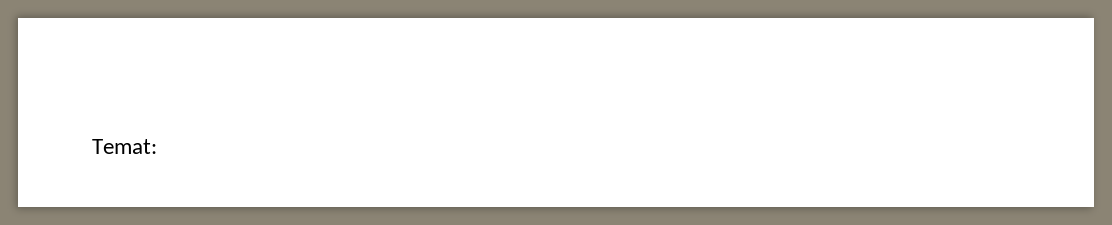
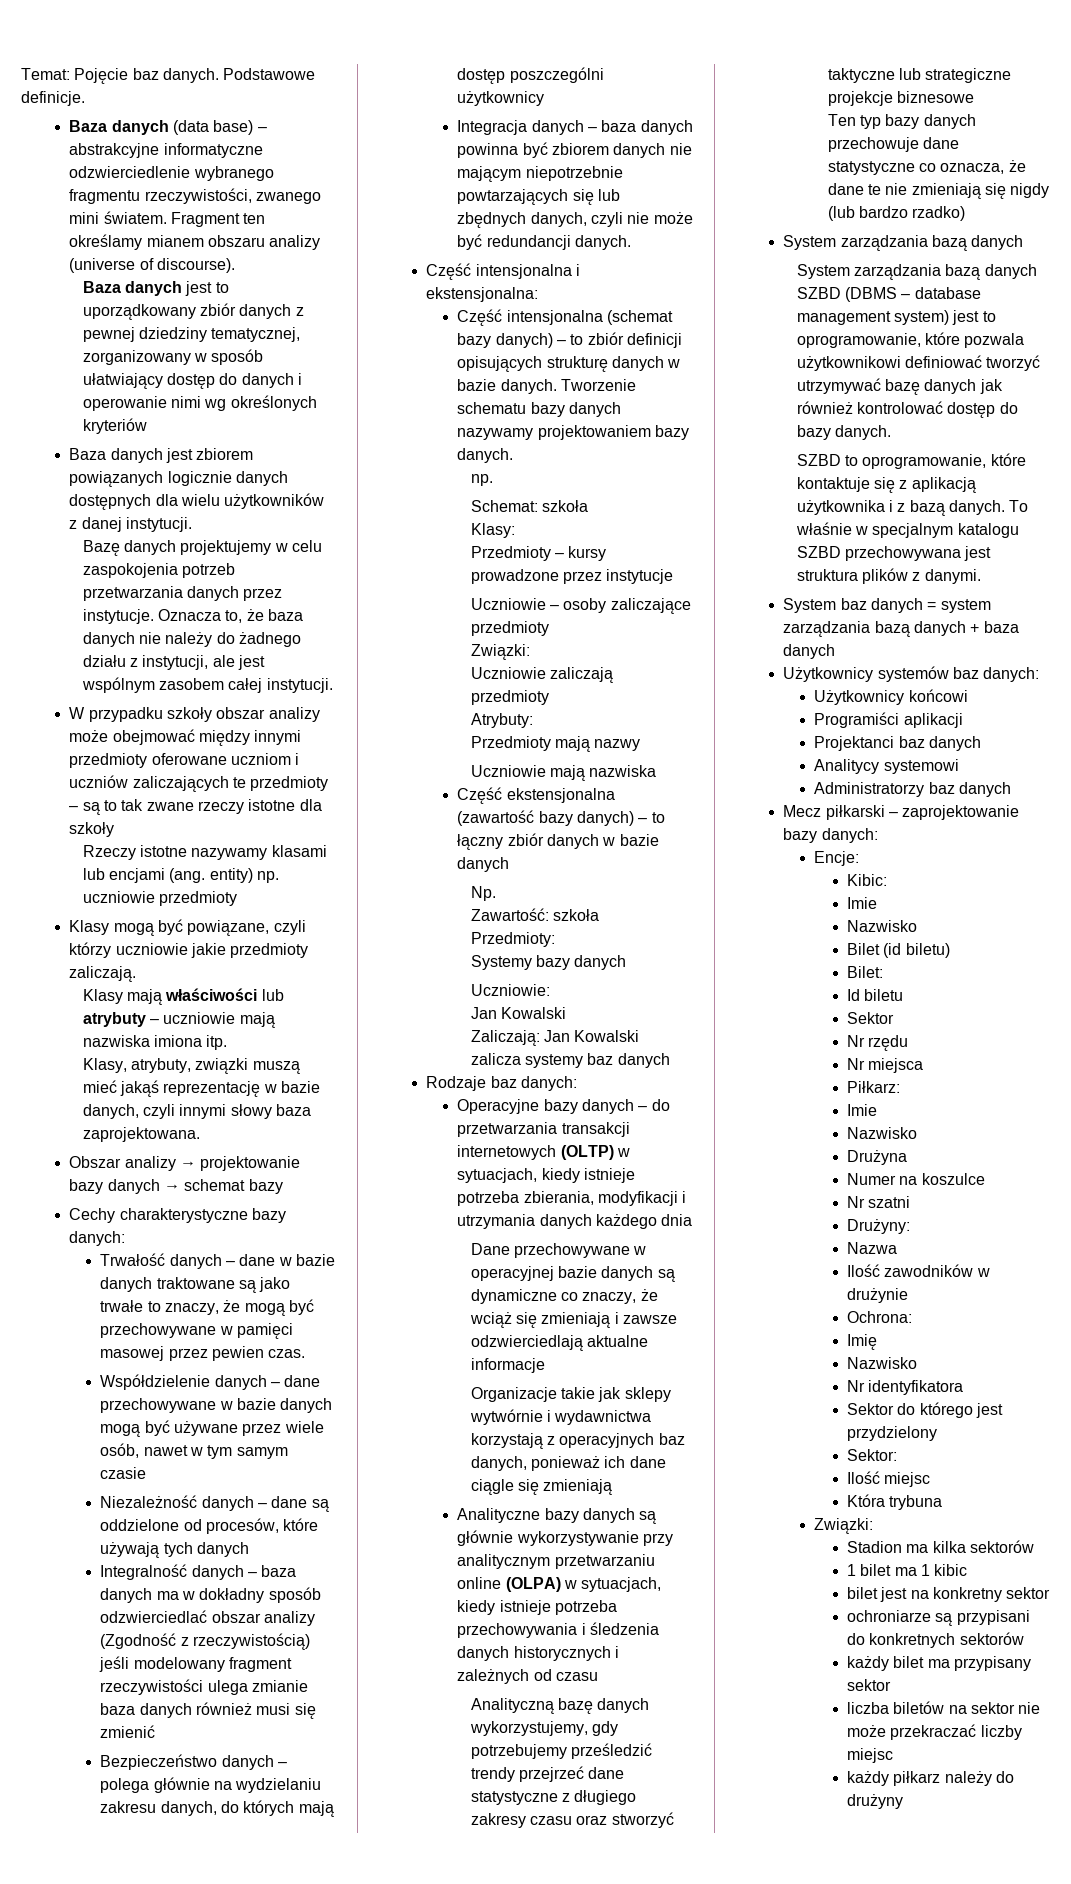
(157, 146) none -> [74,68,316,84] [21,91,85,106] [69,120,267,135] [69,143,263,158] [69,166,274,181] [69,188,322,204] [69,211,266,227] [69,234,321,250] [69,258,236,273] [82,281,229,296] [82,303,304,320] [82,327,301,342] [82,349,264,365] [82,373,303,389] [82,395,317,411] [82,418,147,434] [69,448,254,463] [69,471,289,487] [69,493,325,510] [69,517,193,532] [82,540,323,556] [82,563,236,578] [82,586,283,601] [82,609,304,624] [82,632,302,647] [82,655,266,670] [81,677,333,693] [69,707,320,722] [69,729,302,746] [69,753,300,768] [69,775,329,792] [69,799,322,815] [69,822,115,837] [82,845,327,860] [82,868,280,883] [82,891,238,906] [69,919,306,936] [69,942,309,958] [69,966,137,982] [82,988,284,1005] [82,1012,275,1028] [82,1035,228,1050] [82,1058,300,1074] [82,1080,321,1097] [82,1104,312,1119] [82,1127,200,1142] [69,1156,301,1171] [69,1179,283,1194] [69,1208,287,1223] [69,1231,126,1246] [100,1253,335,1269] [100,1277,291,1293] [100,1299,314,1316] [100,1323,294,1339] [100,1346,306,1361] [100,1374,321,1390] [100,1398,333,1413] [100,1420,324,1437] [100,1443,288,1459] [100,1467,147,1479] [100,1495,329,1512] [100,1518,319,1534] [100,1542,250,1558] [100,1564,297,1580] [100,1587,321,1603] [100,1610,316,1626] [100,1633,311,1650] [99,1656,293,1672] [100,1679,309,1695] [100,1702,316,1719] [100,1725,156,1738] [100,1754,288,1770] [100,1777,322,1793] [100,1800,334,1817] [457,67,604,84] [457,91,545,106] [457,120,693,135] [457,142,692,158] [457,166,623,182] [457,189,621,205] [457,212,693,228] [457,234,632,250] [426,263,581,280] [426,287,539,302] [457,309,674,326] [457,332,682,348] [457,356,681,372] [457,379,637,394] [457,402,622,417] [457,425,690,440] [457,448,514,463] [470,474,493,486] [470,500,588,512] [470,523,515,538] [470,546,607,561] [470,569,674,584] [470,598,691,614] [470,621,549,636] [470,644,530,660] [470,667,613,683] [470,690,549,705] [470,713,533,728] [470,736,641,752] [470,765,657,781] [457,787,615,804] [457,810,665,826] [457,833,659,850] [457,857,510,872] [470,886,496,901] [470,908,599,921] [470,932,555,947] [470,955,627,970] [470,984,550,996] [470,1007,566,1019] [470,1030,640,1046] [470,1053,670,1068] [426,1076,578,1091] [457,1099,670,1114] [457,1122,630,1137] [457,1145,631,1160] [457,1168,636,1183] [457,1191,687,1206] [457,1214,693,1229] [470,1243,647,1258] [470,1266,675,1282] [470,1289,658,1304] [469,1312,677,1328] [470,1335,648,1351] [470,1358,545,1373] [470,1387,671,1402] [469,1409,652,1425] [470,1433,685,1449] [470,1456,666,1471] [470,1479,613,1495] [457,1508,657,1524] [457,1530,674,1546] [457,1554,655,1569] [457,1577,662,1592] [457,1600,618,1615] [457,1622,660,1638] [457,1646,620,1661] [457,1669,599,1684] [470,1698,650,1714] [469,1721,618,1736] [470,1743,652,1759] [470,1766,625,1782] [470,1790,637,1805] [470,1812,674,1828] [827,68,1012,83] [827,91,974,106] [827,114,976,129] [827,137,959,152] [827,160,1026,175] [827,183,1050,199] [827,206,966,221] [783,235,1024,251] [796,264,1037,280] [796,287,981,302] [796,310,996,325] [796,332,1025,348] [796,355,1041,371] [796,378,1003,395] [796,401,1018,418] [796,425,892,440] [796,453,1026,469] [796,477,976,493] [796,500,1029,516] [795,522,1019,538] [796,546,992,561] [796,568,981,584] [783,598,991,613] [783,621,1019,637] [783,644,836,659] [783,666,1040,682] [814,689,968,705] [814,712,963,728] [814,736,982,751] [814,759,959,774] [814,782,1012,797] [783,805,1020,820] [783,828,878,843] [814,851,860,866] [847,874,888,886] [847,897,878,909] [847,920,918,932] [847,943,950,958] [847,966,884,978] [847,989,904,1001] [847,1012,895,1024] [847,1035,909,1051] [847,1058,924,1073] [847,1081,901,1093] [847,1104,878,1116] [847,1127,918,1139] [847,1150,908,1165] [847,1173,985,1185] [847,1196,911,1208] [847,1219,911,1234] [847,1242,898,1254] [847,1264,990,1277] [847,1288,909,1303] [847,1311,913,1323] [847,1334,878,1350] [847,1357,918,1369] [847,1380,964,1395] [847,1402,1004,1418] [847,1426,938,1441] [847,1449,898,1461] [847,1471,931,1487] [847,1494,943,1510] [814,1518,874,1534] [847,1540,1035,1553] [847,1564,968,1576] [847,1587,1051,1602] [847,1610,1030,1626] [847,1632,1024,1648] [847,1656,1032,1671] [847,1679,892,1691] [847,1701,1041,1714] [847,1724,1022,1740] [847,1748,894,1763] [847,1771,1015,1786] [847,1794,904,1809] Pojęcie baz danych. Podstawowe definicje. // Baza danych (data base) – abstrakcyjne informatyczne odzwierciedlenie wybranego fragmentu rzeczywistości, zwanego mini światem. Fragment ten określamy mianem obszaru analizy (universe of discourse). // Baza danych jest to uporządkowany zbiór danych z pewnej dziedziny tematycznej, zorganizowany w sposób ułatwiający dostęp do danych i operowanie nimi wg określonych kryteriów // Baza danych jest zbiorem powiązanych logicznie danych dostępnych dla wielu użytkowników z danej instytucji. // Bazę danych projektujemy w celu zaspokojenia potrzeb przetwarzania danych przez instytucje. Oznacza to, że baza danych nie należy do żadnego działu z instytucji, ale jest wspólnym zasobem całej instytucji. // W przypadku szkoły obszar analizy może obejmować między innymi przedmioty oferowane uczniom i uczniów zaliczających te przedmioty – są to tak zwane rzeczy istotne dla szkoły // Rzeczy istotne nazywamy klasami lub encjami (ang. entity) np. uczniowie przedmioty // Klasy mogą być powiązane, czyli którzy uczniowie jakie przedmioty zaliczają. // Klasy mają właściwości lub atrybuty – uczniowie mają nazwiska imiona itp. // Klasy, atrybuty, związki muszą mieć jakąś reprezentację w bazie danych, czyli innymi słowy baza zaprojektowana. // Obszar analizy → projektowanie bazy danych → schemat bazy // Cechy charakterystyczne bazy danych: // Trwałość danych – dane w bazie danych traktowane są jako trwałe to znaczy, że mogą być przechowywane w pamięci masowej przez pewien czas. // Współdzielenie danych – dane przechowywane w bazie danych mogą być używane przez wiele osób, nawet w tym samym czasie // Niezależność danych – dane są oddzielone od procesów, które używają tych danych // Integralność danych – baza danych ma w dokładny sposób odzwierciedlać obszar analizy (Zgodność z rzeczywistością) jeśli modelowany fragment rzeczywistości ulega zmianie baza danych również musi się zmienić // Bezpieczeństwo danych – polega głównie na wydzielaniu zakresu danych, do których mają dostęp poszczególni użytkownicy // Integracja danych – baza danych powinna być zbiorem danych nie mającym niepotrzebnie powtarzających się lub zbędnych danych, czyli nie może być redundancji danych. // Część intensjonalna i ekstensjonalna: // Część intensjonalna (schemat bazy danych) – to zbiór definicji opisujących strukturę danych w bazie danych. Tworzenie schematu bazy danych nazywamy projektowaniem bazy danych. // np. // Schemat: szkoła // Klasy: // Przedmioty – kursy prowadzone przez instytucje // Uczniowie – osoby zaliczające przedmioty // Związki: // Uczniowie zaliczają przedmioty // Atrybuty: // Przedmioty mają nazwy // Uczniowie mają nazwiska // Część ekstensjonalna (zawartość bazy danych) – to łączny zbiór danych w bazie danych // Np. // Zawartość: szkoła // Przedmioty: // Systemy bazy danych // Uczniowie: // Jan Kowalski // Zaliczają: Jan Kowalski zalicza systemy baz danych // Rodzaje baz danych: // Operacyjne bazy danych – do przetwarzania transakcji internetowych (OLTP) w sytuacjach, kiedy istnieje potrzeba zbierania, modyfikacji i utrzymania danych każdego dnia // Dane przechowywane w operacyjnej bazie danych są dynamiczne co znaczy, że wciąż się zmieniają i zawsze odzwierciedlają aktualne informacje // Organizacje takie jak sklepy wytwórnie i wydawnictwa korzystają z operacyjnych baz danych, ponieważ ich dane ciągle się zmieniają // Analityczne bazy danych są głównie wykorzystywanie przy analitycznym przetwarzaniu online (OLPA) w sytuacjach, kiedy istnieje potrzeba przechowywania i śledzenia danych historycznych i zależnych od czasu // Analityczną bazę danych wykorzystujemy, gdy potrzebujemy prześledzić trendy przejrzeć dane statystyczne z długiego zakresy czasu oraz stworzyć taktyczne lub strategiczne projekcje biznesowe // Ten typ bazy danych przechowuje dane statystyczne co oznacza, że dane te nie zmieniają się nigdy (lub bardzo rzadko) // System zarządzania bazą danych // System zarządzania bazą danych SZBD (DBMS – database management system) jest to oprogramowanie, które pozwala użytkownikowi definiować tworzyć utrzymywać bazę danych jak również kontrolować dostęp do bazy danych. // SZBD to oprogramowanie, które kontaktuje się z aplikacją użytkownika i z bazą danych. To właśnie w specjalnym katalogu SZBD przechowywana jest struktura plików z danymi. // System baz danych = system zarządzania bazą danych + baza danych // Użytkownicy systemów baz danych: // Użytkownicy końcowi // Programiści aplikacji // Projektanci baz danych // Analitycy systemowi // Administratorzy baz danych // Mecz piłkarski – zaprojektowanie bazy danych: // Encje: // Kibic: // Imie // Nazwisko // Bilet (id biletu) // Bilet: // Id biletu // Sektor // Nr rzędu // Nr miejsca // Piłkarz: // Imie // Nazwisko // Drużyna // Numer na koszulce // Nr szatni // Drużyny: // Nazwa // Ilość zawodników w drużynie // Ochrona: // Imię // Nazwisko // Nr identyfikatora // Sektor do którego jest przydzielony // Sektor: // Ilość miejsc // Która trybuna // Związki: // Stadion ma kilka sektorów // 1 bilet ma 1 kibic // bilet jest na konkretny sektor // ochroniarze są przypisani do konkretnych sektorów // każdy bilet ma przypisany sektor // liczba biletów na sektor nie może przekraczać liczby miejsc // każdy piłkarz należy do drużyny

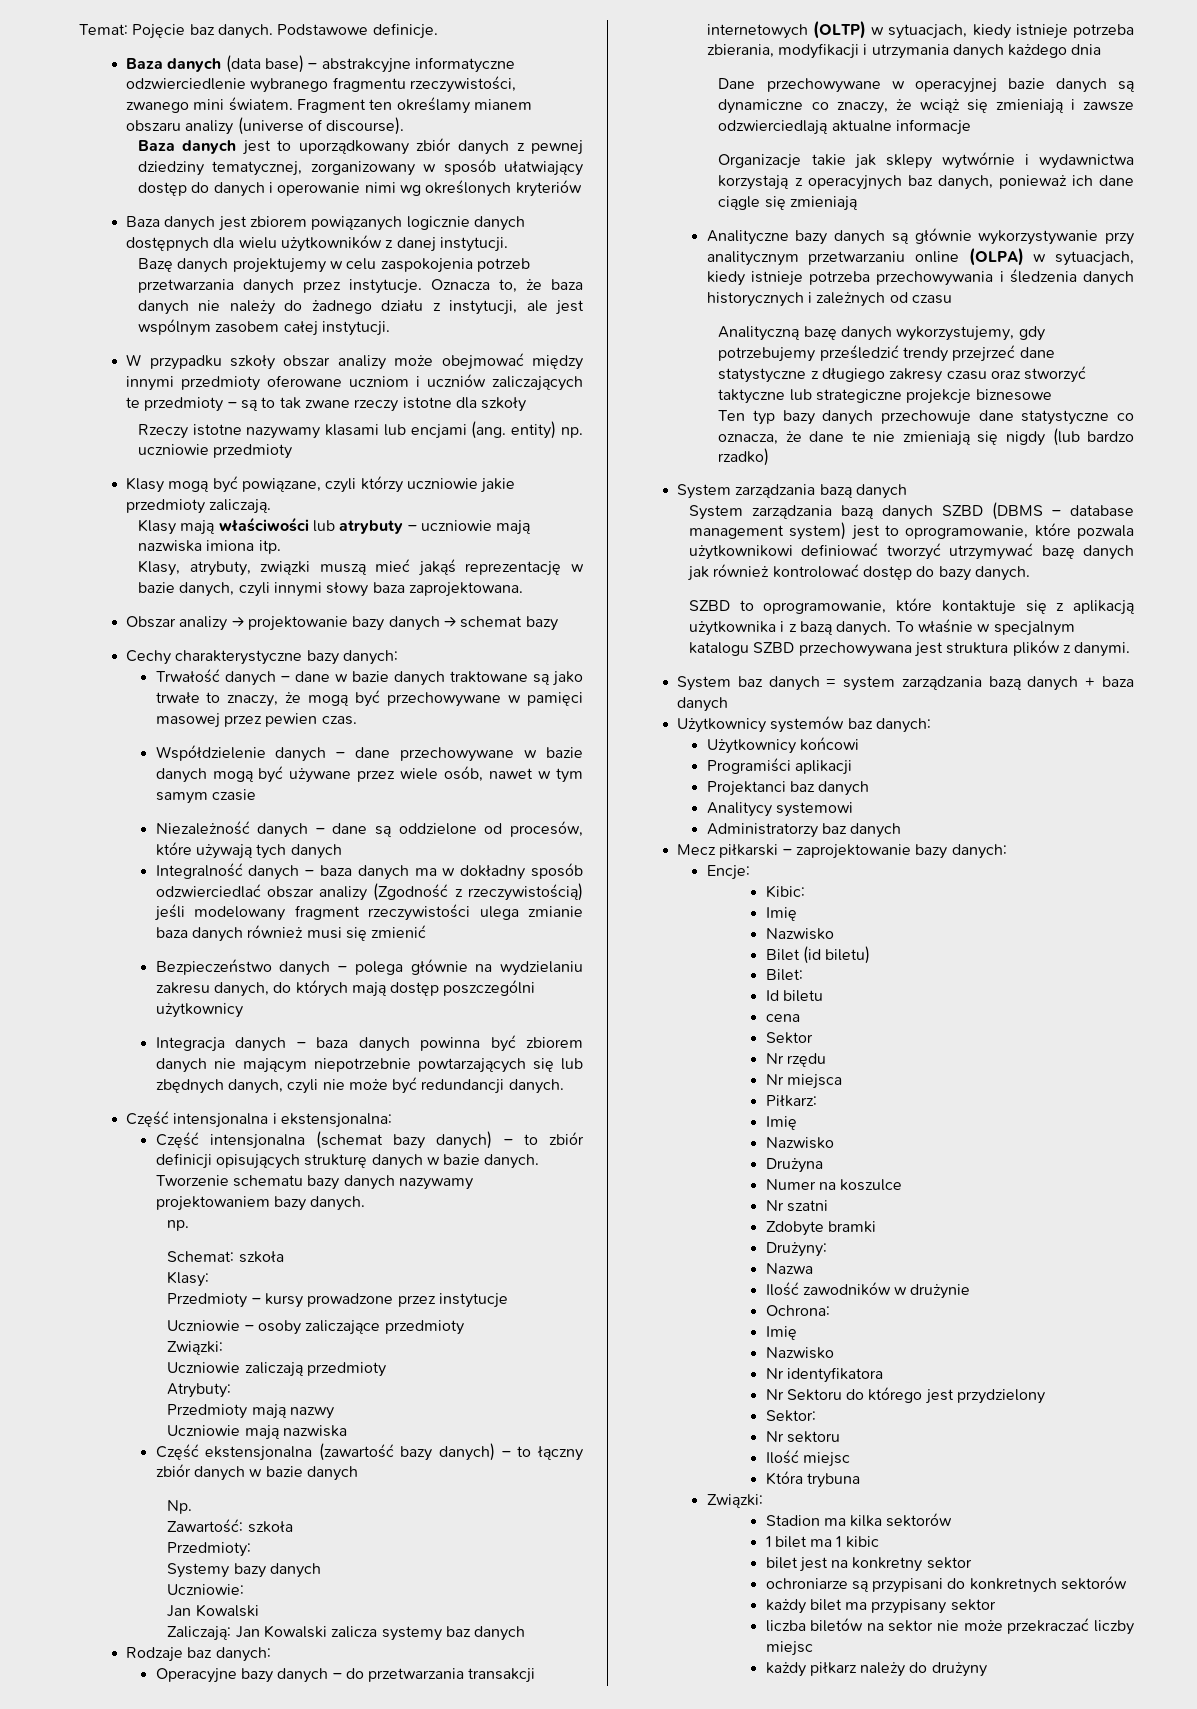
[847,897,878,909] Imie -> [765,907,797,921] Imię
(904, 995) none -> [765,1014,800,1022] // cena
[847,1104,878,1116] Imie -> [765,1116,797,1130] Imię
(911, 1202) none -> [765,1221,876,1236] // Zdobyte bramki
[847,1403,895,1415] Sektor -> [765,1389,842,1401] Nr Sektoru
(898, 1455) none -> [765,1431,840,1443] // Nr sektoru

